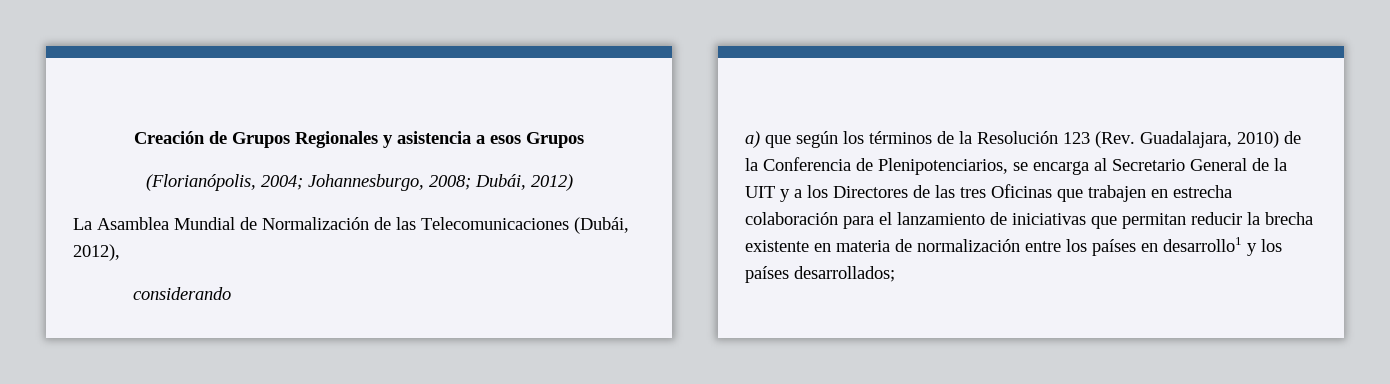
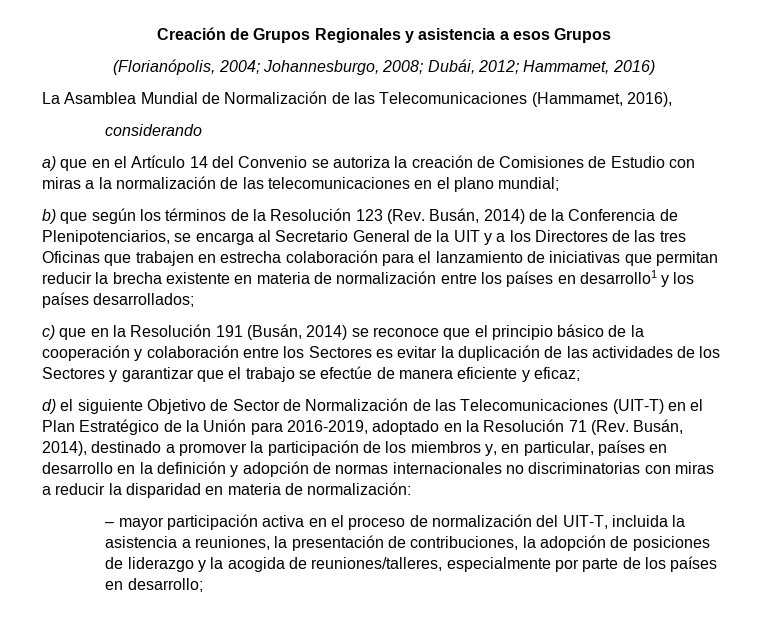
[530,174,573,191] 2012) -> [477,60,655,75] 2012; Hammamet, 2016)
[574,217,629,234] [73,244,120,261] (Dubái, 2012), -> [531,92,672,107] (Hammamet, 2016),
(791, 141) none -> [91,155,696,168] [42,176,560,192] [42,209,88,224] en el Artículo 14 del Convenio se autoriza la creación de Comisiones de Estudio con miras a la normalización de las telecomunicaciones en el plano mundial; // b) que
[1140,131,1279,148] Guadalajara, 2010) -> [429,208,525,224] Busán, 2014)
(895, 274) none -> [42,324,644,340] [42,345,721,361] [42,366,580,382] [42,398,704,414] [42,419,684,435] [42,440,668,456] [42,461,714,477] [42,482,412,498] [105,514,686,530] [105,535,710,551] [105,556,718,572] [105,578,203,592] // c) que en la Resolución 191 (Busán, 2014) se reconoce que el principio básico de la cooperación y colaboración entre los Sectores es evitar la duplicación de las actividades de los Sectores y garantizar que el trabajo se efectúe de manera eficiente y eficaz; // d) el siguiente Objetivo de Sector de Normalización de las Telecomunicaciones (UIT-T) en el Plan Estratégico de la Unión para 2016-2019, adoptado en la Resolución 71 (Rev. Busán, 2014), destinado a promover la participación de los miembros y, en particular, países en desarrollo en la definición y adopción de normas internacionales no discriminatorias con miras a reducir la disparidad en materia de normalización: // – mayor participación activa en el proceso de normalización del UIT-T, incluida la asistencia a reuniones, la presentación de contribuciones, la adopción de posiciones de liderazgo y la acogida de reuniones/talleres, especialmente por parte de los países en desarrollo;

